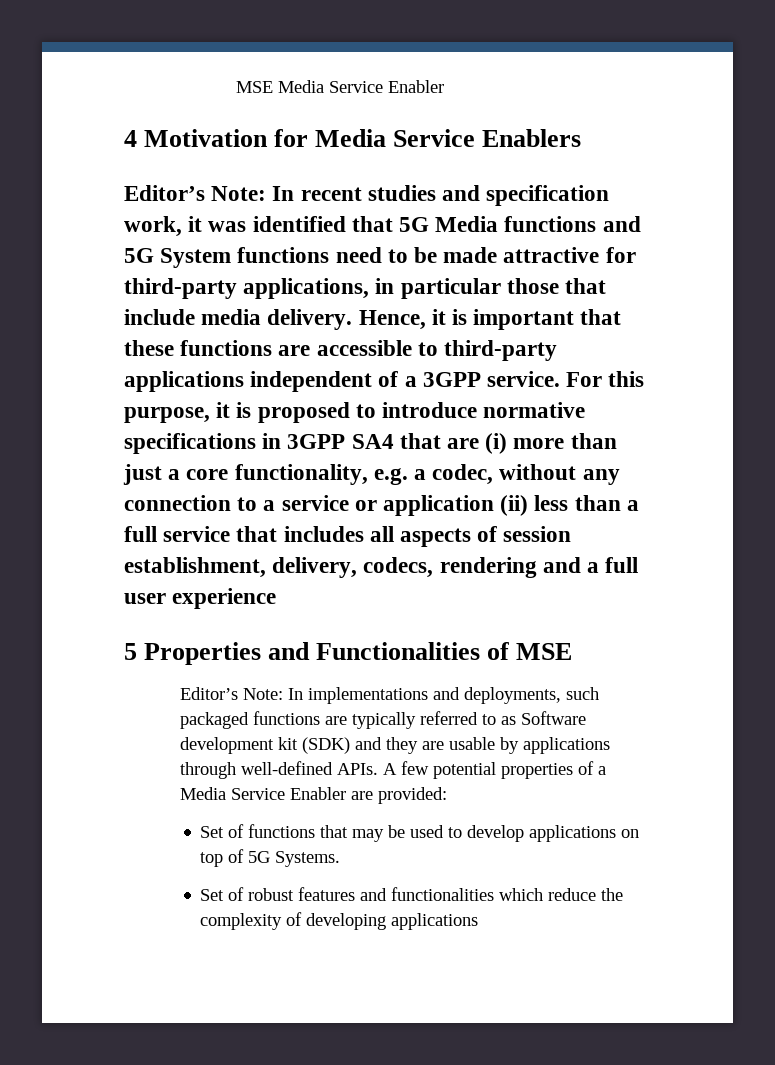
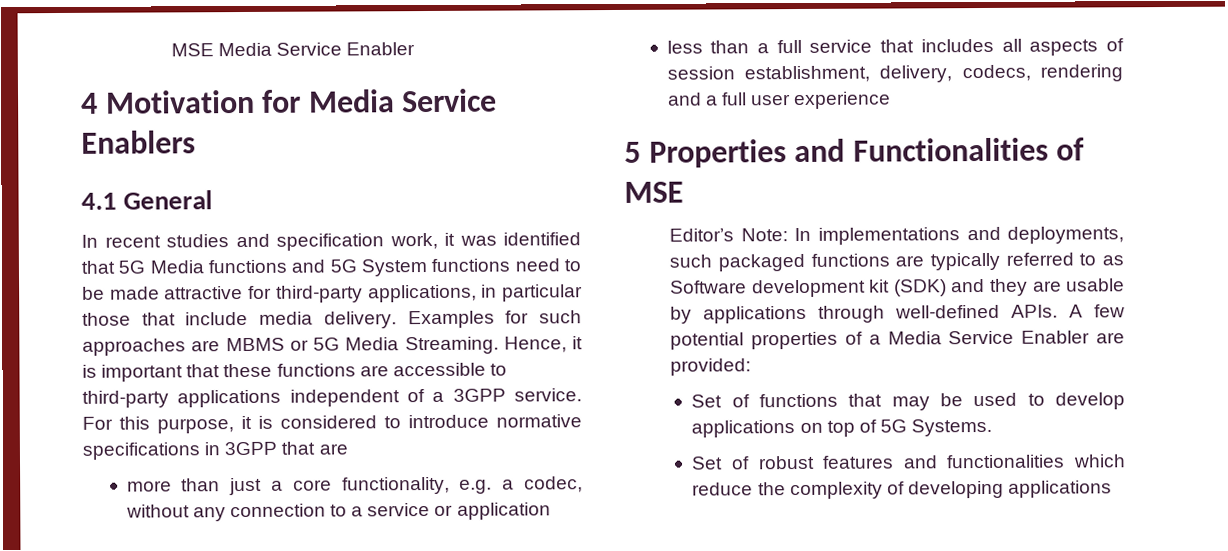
[124,185,267,201] Editor’s Note: -> [81,190,214,210] 4.1 General //
(353, 319) none -> [407,310,582,329] [82,336,499,356] Examples for such approaches are MBMS or 5G Media Streaming.
[257,402,350,423] proposed -> [280,415,377,429] considered
[351,434,394,449] SA4 -> (278, 448) none
[485,433,508,454] (i) -> (348, 449) //
[500,495,529,516] (ii) -> (551, 511) //

